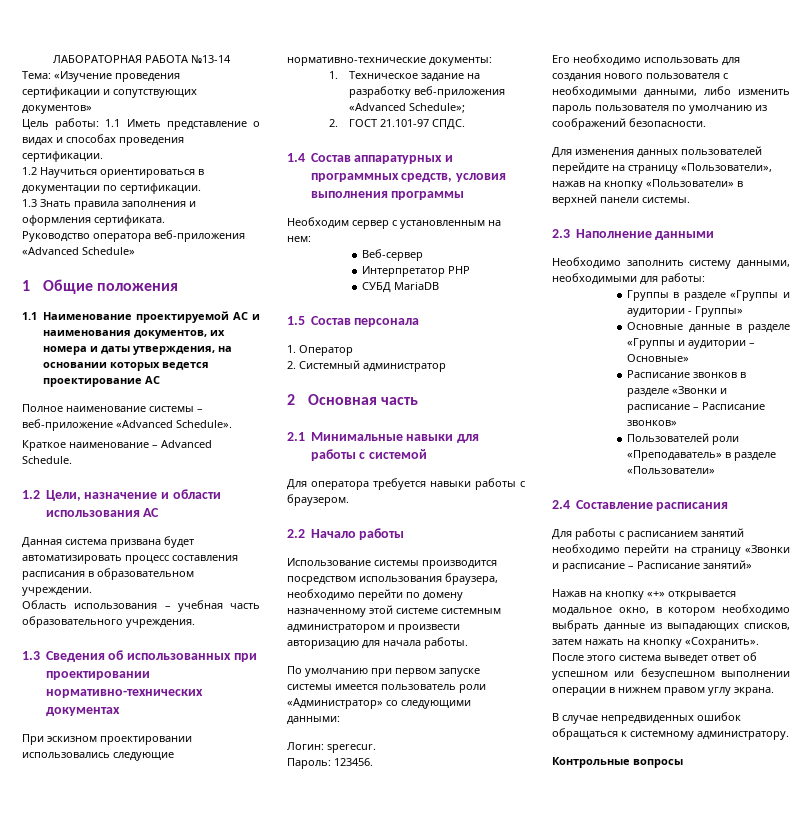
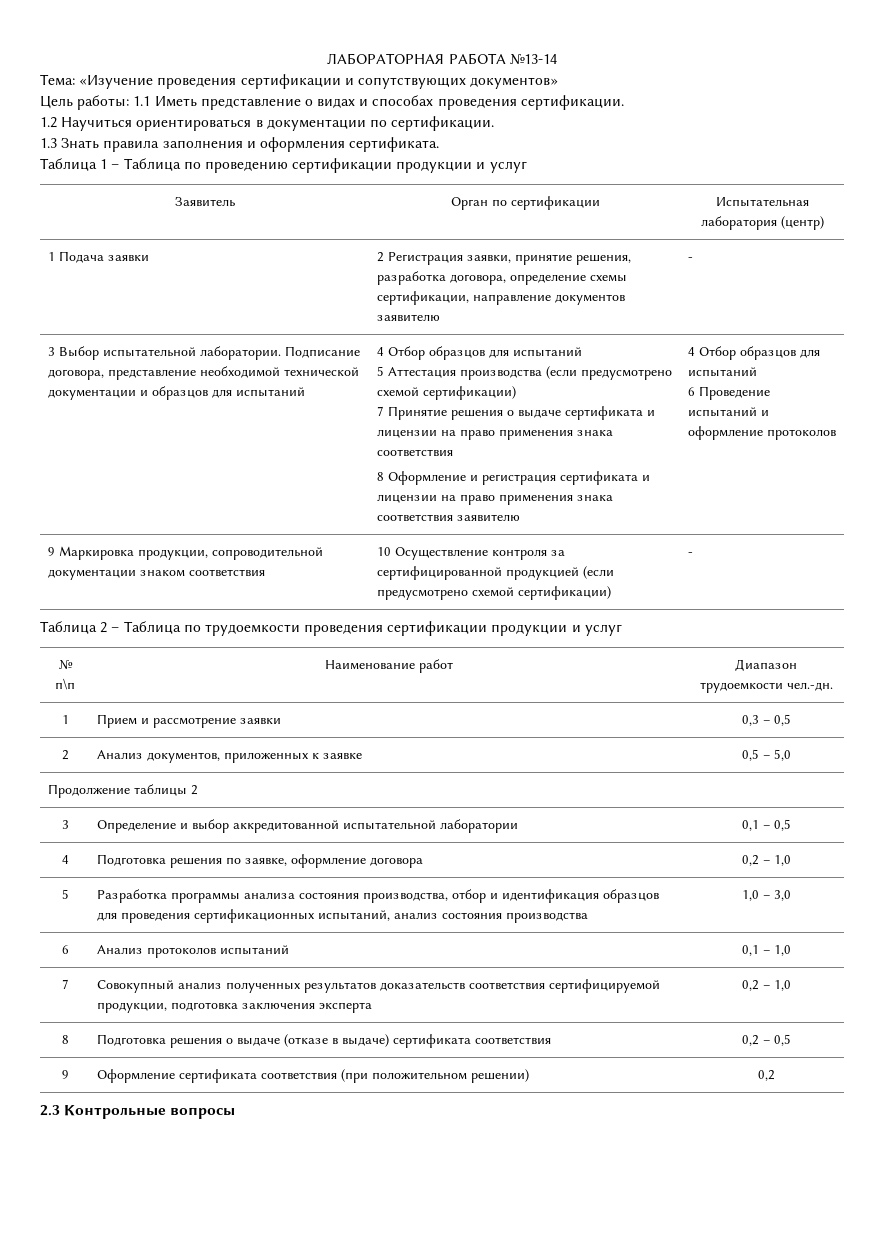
[22,230,245,242] [22,247,135,255] [22,279,179,294] [22,311,260,323] [42,330,225,339] [42,346,232,355] [42,362,209,371] [42,376,160,387] [22,404,203,412] [22,419,232,431] [22,440,212,451] [22,456,72,464] [22,489,221,501] [45,508,160,517] [22,536,194,548] [22,555,238,564] [22,568,194,580] [22,587,92,596] [22,600,260,612] [22,616,195,628] [22,650,257,662] [45,671,150,680] [45,689,203,698] [45,707,120,716] [22,734,192,745] [22,752,174,761] [287,57,492,66] [328,71,481,82] [349,86,506,98] [349,103,466,113] [328,119,466,130] [287,153,454,164] [310,173,507,182] [310,191,465,200] [287,217,501,229] [287,236,311,242] [361,249,423,261] [361,266,470,277] [361,282,439,293] [287,316,420,327] [287,345,353,356] [287,360,446,372] [287,394,419,405] [287,432,480,443] [310,449,428,461] [287,478,525,490] [287,494,349,506] [287,528,405,540] [287,558,497,569] [287,573,498,585] [287,589,463,601] [287,605,501,617] [287,624,460,633] [287,637,468,649] [287,666,480,677] [287,684,486,693] [287,698,471,709] [287,716,340,725] [287,742,376,753] [287,758,373,769] [552,54,740,66] [552,73,728,82] [552,86,790,98] [552,105,767,114] [552,118,706,130] [552,146,762,158] [552,162,772,174] [552,179,743,190] [552,194,690,206] [552,229,715,240] [552,257,790,269] [552,273,705,285] [626,290,790,301] [626,306,743,317] [626,322,790,333] [626,338,755,349] [626,354,689,362] [626,370,746,378] [626,386,727,397] [626,402,765,413] [626,420,677,426] [626,433,739,445] [626,450,776,461] [626,466,715,474] [552,500,729,511] [552,528,744,540] [552,544,790,556] [552,560,752,572] [552,589,736,600] [552,604,790,616] [552,620,790,632] [552,637,759,648] [552,652,757,664] [552,668,790,680] [552,687,774,696] [552,712,741,724] [552,728,789,740] Руководство оператора веб-приложения «Advanced Schedule» // 1 Общие положения // 1.1 Наименование проектируемой АС и наименования документов, их номера и даты утверждения, на основании которых ведется проектирование АС // Полное наименование системы – веб-приложение «Advanced Schedule». // Краткое наименование – Advanced Schedule. // 1.2 Цели, назначение и области использования АС // Данная система призвана будет автоматизировать процесс составления расписания в образовательном учреждении. // Область использования – учебная часть образовательного учреждения. // 1.3 Сведения об использованных при проектировании нормативно-технических документах // При эскизном проектировании использовались следующие нормативно-технические документы: // 1. Техническое задание на разработку веб-приложения «Advanced Schedule»; // 2. ГОСТ 21.101-97 СПДС. // 1.4 Состав аппаратурных и программных средств, условия выполнения программы // Необходим сервер с установленным на нем: // Веб-сервер // Интерпретатор PHP // СУБД MariaDB // 1.5 Состав персонала // 1. Оператор // 2. Системный администратор // 2 Основная часть // 2.1 Минимальные навыки для работы с системой // Для оператора требуется навыки работы с браузером. // 2.2 Начало работы // Использование системы производится посредством использования браузера, необходимо перейти по домену назначенному этой системе системным администратором и произвести авторизацию для начала работы. // По умолчанию при первом запуске системы имеется пользователь роли «Администратор» со следующими данными: // Логин: sperecur. // Пароль: 123456. // Его необходимо использовать для создания нового пользователя с необходимыми данными, либо изменить пароль пользователя по умолчанию из соображений безопасности. // Для изменения данных пользователей перейдите на страницу «Пользователи», нажав на кнопку «Пользователи» в верхней панели системы. // 2.3 Наполнение данными // Необходимо заполнить систему данными, необходимыми для работы: // Группы в разделе «Группы и аудитории - Группы» // Основные данные в разделе «Группы и аудитории – Основные» // Расписание звонков в разделе «Звонки и расписание – Расписание звонков» // Пользователей роли «Преподаватель» в разделе «Пользователи» // 2.4 Составление расписания // Для работы с расписанием занятий необходимо перейти на страницу «Звонки и расписание – Расписание занятий» // Нажав на кнопку «+» открывается модальное окно, в котором необходимо выбрать данные из выпадающих списков, затем нажать на кнопку «Сохранить». После этого система выведет ответ об успешном или безуспешном выполнении операции в нижнем правом углу экрана. // В случае непредвиденных ошибок обращаться к системному администратору. // -> [40,158,527,173] [175,197,235,207] [450,196,600,210] [715,197,809,207] [700,216,824,230] [47,251,149,263] [376,252,631,265] [376,271,627,285] [376,291,625,305] [376,314,440,322] [687,257,693,261] [47,346,360,360] [47,366,359,380] [47,386,305,400] [376,346,582,360] [376,366,672,380] [376,386,516,400] [376,406,655,420] [376,429,613,440] [376,449,453,457] [376,471,650,485] [376,494,613,505] [376,514,520,522] [687,346,820,360] [687,367,757,377] [687,386,770,400] [687,407,769,417] [687,426,836,440] [47,546,323,560] [47,569,265,580] [376,547,565,560] [376,566,614,580] [376,586,611,600] [687,552,693,556] [40,621,622,636] [58,660,73,670] [55,678,75,690] [325,659,453,673] [735,659,798,671] [699,682,833,693] [61,715,69,724] [96,714,281,728] [741,714,791,726] [61,750,69,760] [96,750,362,763] [741,749,791,761] [47,784,198,798] [61,820,69,829] [96,819,518,833] [741,819,791,831] [61,855,69,864] [96,854,423,868] [741,855,791,866] [61,889,69,899] [96,889,659,903] [96,909,588,923] [741,890,791,901] [61,945,69,954] [96,945,289,958] [741,945,791,956] [61,979,69,989] [96,979,660,993] [96,1002,372,1013] [741,980,791,991] [61,1035,69,1044] [96,1034,551,1048] [741,1034,791,1046] [61,1070,69,1079] [96,1069,529,1083] [757,1070,775,1081] [40,1105,60,1116] Таблица 1 – Таблица по проведению сертификации продукции и услуг // Заявитель | Орган по сертификации | Испытательная лаборатория (центр) // 1 Подача заявки | 2 Регистрация заявки, принятие решения, разработка договора, определение схемы сертификации, направление документов заявителю | - // 3 Выбор испытательной лаборатории. Подписание договора, представление необходимой технической документации и образцов для испытаний | 4 Отбор образцов для испытаний // 5 Аттестация производства (если предусмотрено схемой сертификации) // 7 Принятие решения о выдаче сертификата и лицензии на право применения знака соответствия // 8 Оформление и регистрация сертификата и лицензии на право применения знака соответствия заявителю | 4 Отбор образцов для испытаний // 6 Проведение испытаний и оформление протоколов // 9 Маркировка продукции, сопроводительной документации знаком соответствия | 10 Осуществление контроля за сертифицированной продукцией (если предусмотрено схемой сертификации) | - // Таблица 2 – Таблица по трудоемкости проведения сертификации продукции и услуг // № п\п | Наименование работ | Диапазон трудоемкости чел.-дн. // 1 | Прием и рассмотрение заявки | 0,3 – 0,5 // 2 | Анализ документов, приложенных к заявке | 0,5 – 5,0 // Продолжение таблицы 2 // 3 | Определение и выбор аккредитованной испытательной лаборатории | 0,1 – 0,5 // 4 | Подготовка решения по заявке, оформление договора | 0,2 – 1,0 // 5 | Разработка программы анализа состояния производства, отбор и идентификация образцов для проведения сертификационных испытаний, анализ состояния производства | 1,0 – 3,0 // 6 | Анализ протоколов испытаний | 0,1 – 1,0 // 7 | Совокупный анализ полученных результатов доказательств соответствия сертифицируемой продукции, подготовка заключения эксперта | 0,2 – 1,0 // 8 | Подготовка решения о выдаче (отказе в выдаче) сертификата соответствия | 0,2 – 0,5 // 9 | Оформление сертификата соответствия (при положительном решении) | 0,2 // 2.3

